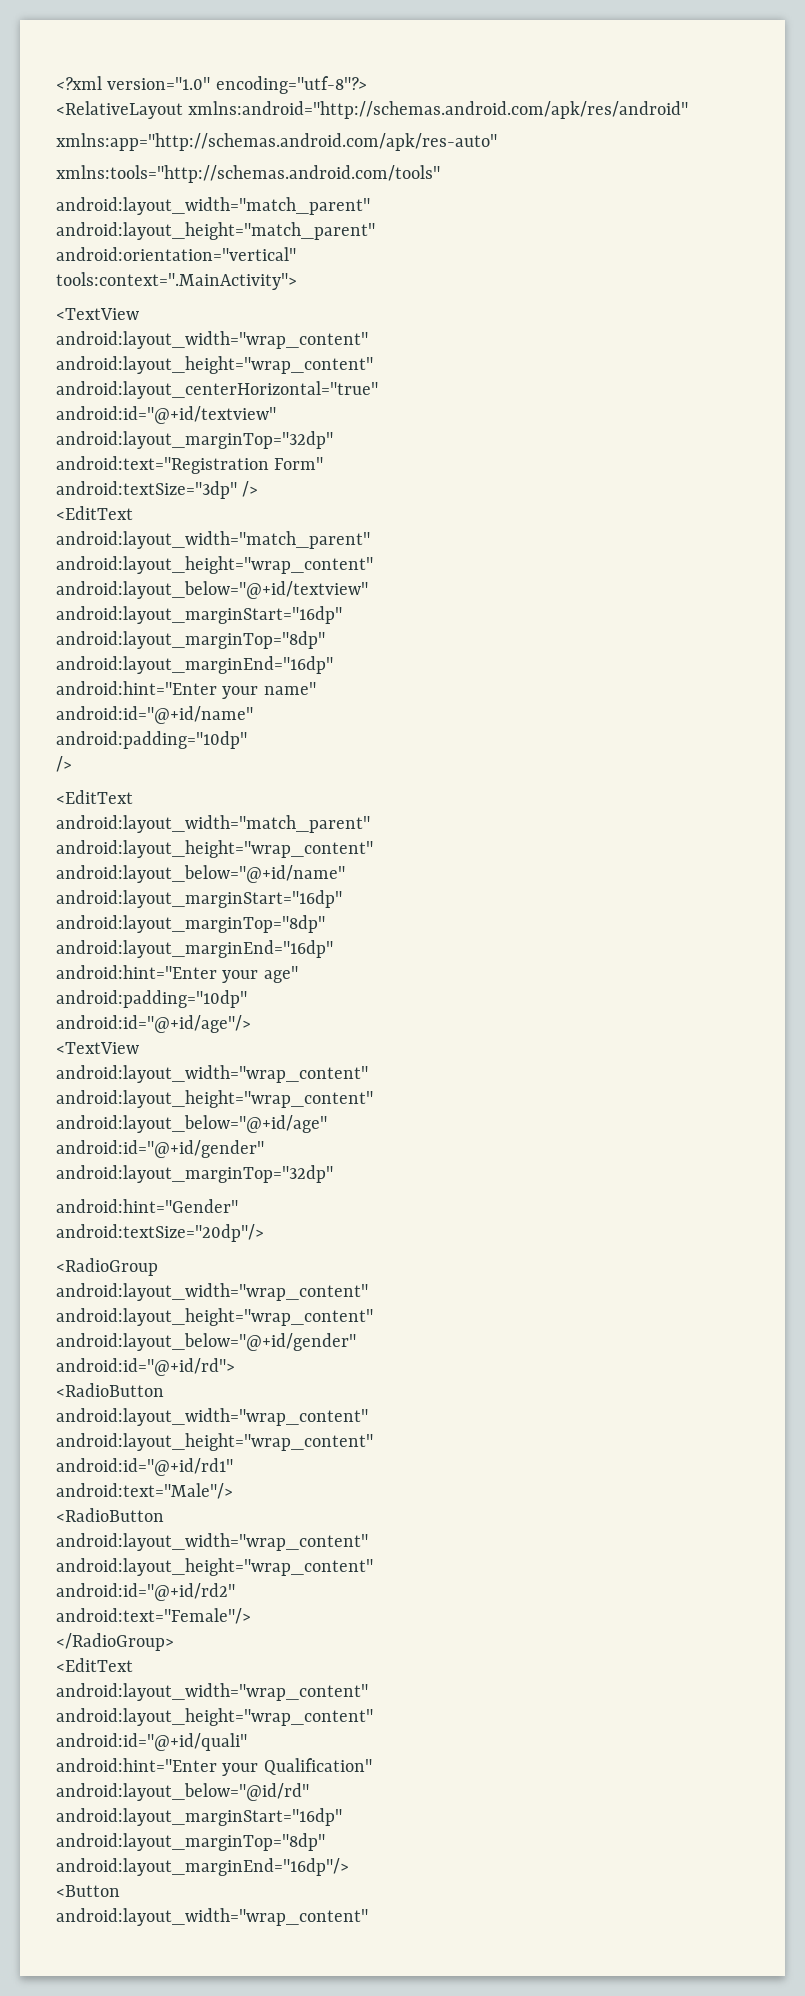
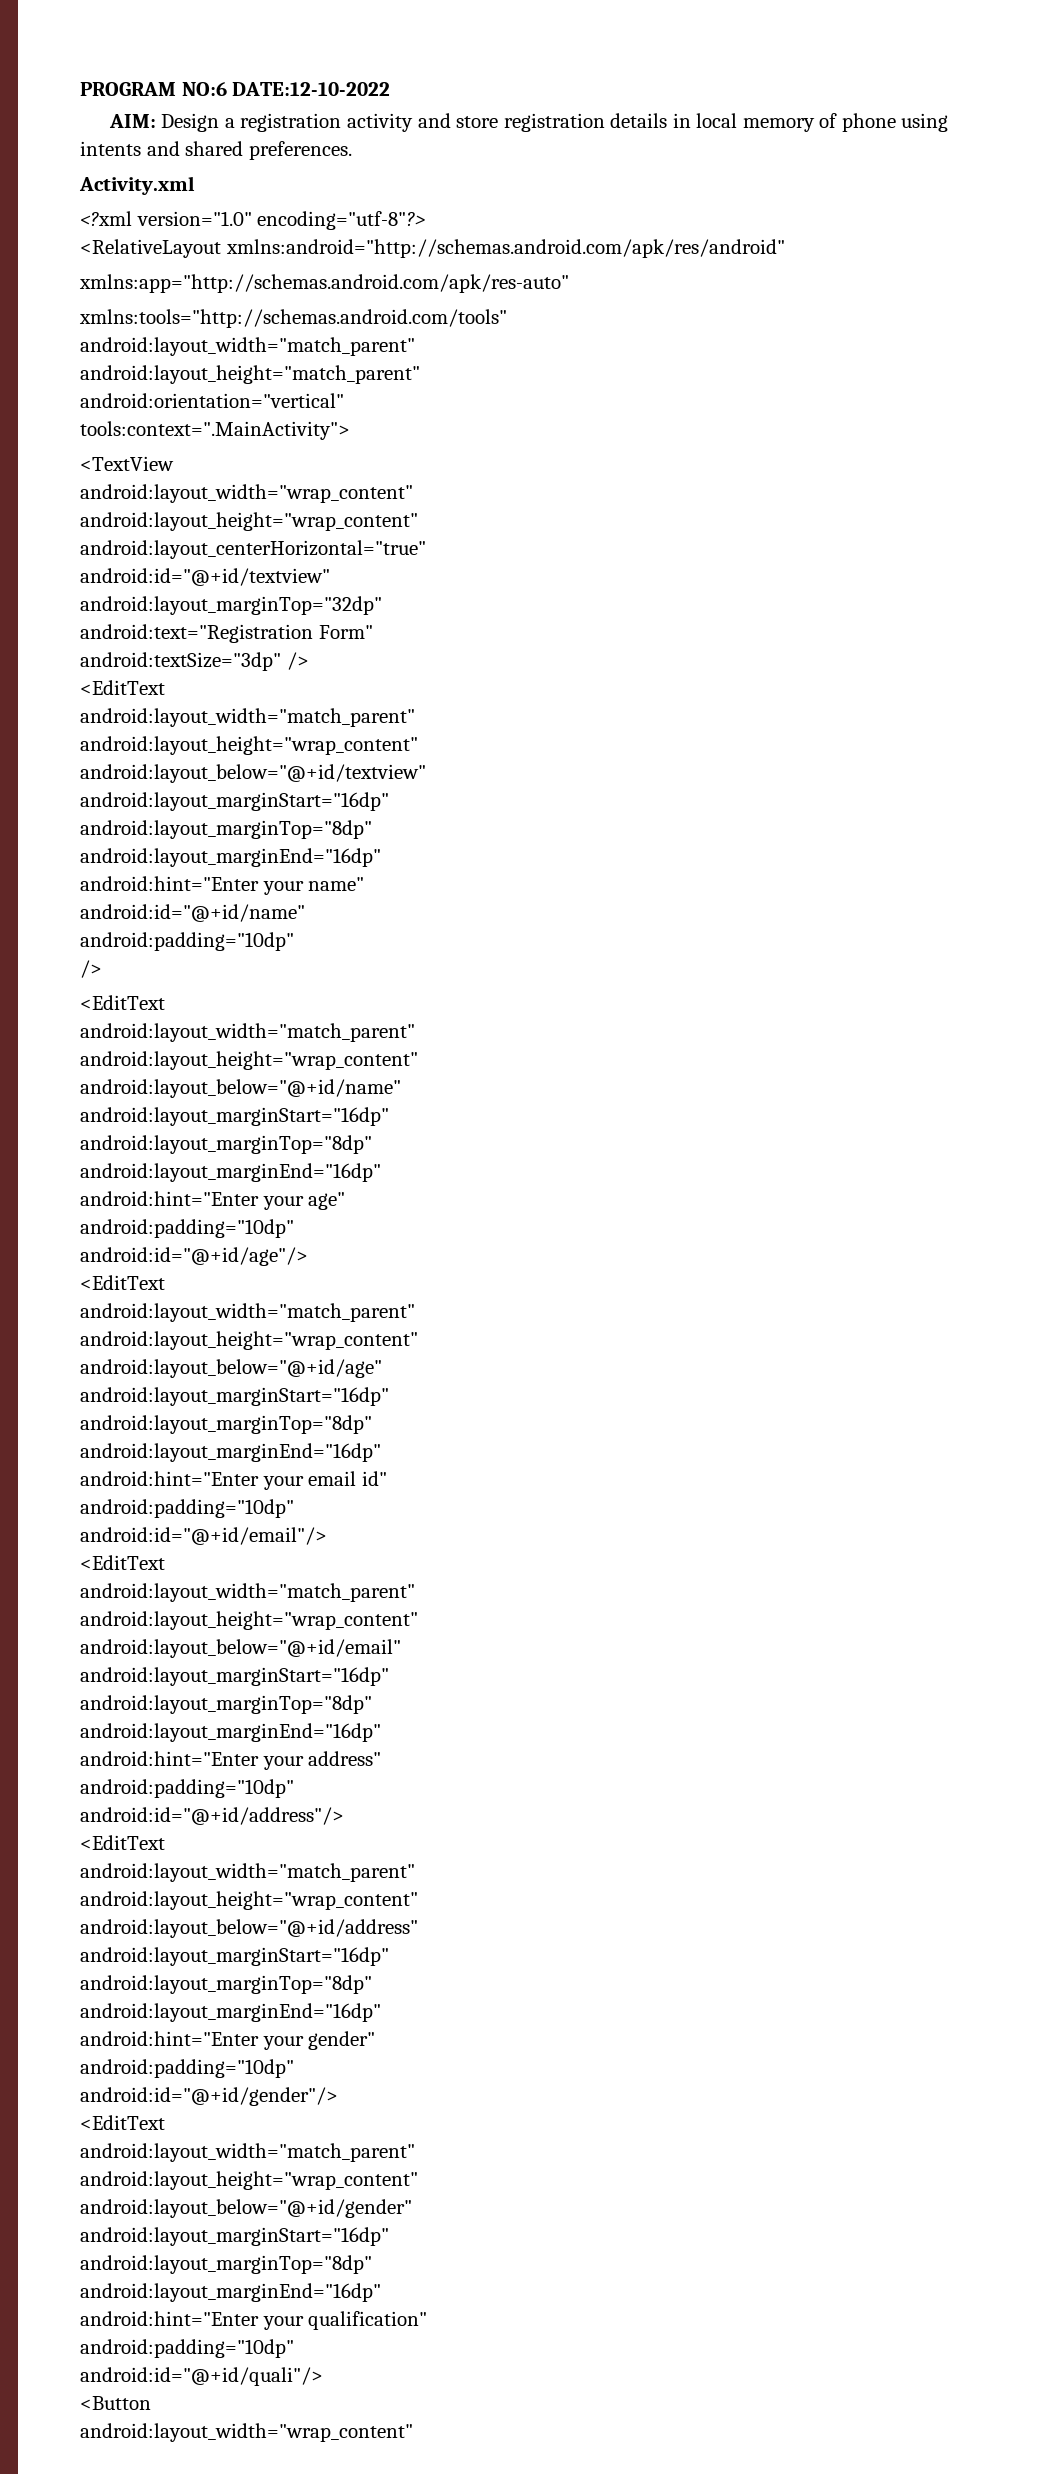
(56, 83) none -> [80,82,391,96] [108,113,949,132] [80,141,352,160] [79,176,195,195] PROGRAM NO:6 DATE:12-10-2022 // AIM: Design a registration activity and store registration details in local memory of phone using intents and shared preferences. // Activity.xml //
[56,1042,139,1054] [56,1065,368,1083] <TextView // android:layout_width="wrap_content" -> [80,1275,165,1290] [80,1303,415,1322] <EditText // android:layout_width="match_parent"
[56,1140,264,1158] [56,1165,333,1183] [56,1199,238,1213] [56,1224,264,1242] [56,1258,158,1276] [56,1283,368,1301] [56,1308,373,1326] [56,1333,356,1351] [56,1358,235,1376] [56,1383,164,1397] [56,1408,368,1426] [56,1433,373,1451] [56,1458,233,1476] [56,1483,233,1499] [56,1508,164,1522] [56,1533,368,1551] [56,1558,373,1576] [56,1583,235,1601] [56,1608,251,1624] [56,1633,174,1651] [56,1658,133,1672] [56,1683,368,1701] [56,1708,373,1726] [56,1733,247,1751] [56,1758,372,1776] [56,1783,309,1801] [56,1808,342,1826] [56,1833,325,1851] [56,1858,349,1876] android:id="@+id/gender" // android:layout_marginTop="32dp" // android:hint="Gender" // android:textSize="20dp"/> // <RadioGroup // android:layout_width="wrap_content" // android:layout_height="wrap_content" // android:layout_below="@+id/gender" // android:id="@+id/rd"> // <RadioButton // android:layout_width="wrap_content" // android:layout_height="wrap_content" // android:id="@+id/rd1" // android:text="Male"/> // <RadioButton // android:layout_width="wrap_content" // android:layout_height="wrap_content" // android:id="@+id/rd2" // android:text="Female"/> // </RadioGroup> // <EditText // android:layout_width="wrap_content" // android:layout_height="wrap_content" // android:id="@+id/quali" // android:hint="Enter your Qualification" // android:layout_below="@id/rd" // android:layout_marginStart="16dp" // android:layout_marginTop="8dp" // android:layout_marginEnd="16dp"/> -> [80,1387,389,1406] [80,1415,372,1434] [80,1443,381,1462] [80,1471,387,1490] [80,1499,294,1518] [80,1527,327,1545] [80,1555,165,1570] [80,1583,415,1602] [80,1611,418,1630] [80,1639,401,1658] [80,1667,389,1686] [80,1695,372,1714] [80,1723,381,1742] [80,1751,382,1770] [80,1779,294,1798] [80,1807,344,1825] [80,1835,165,1850] [80,1863,415,1882] [80,1891,418,1910] [80,1919,418,1938] [80,1947,389,1966] [80,1975,372,1994] [80,2003,381,2022] [80,2031,376,2050] [80,2059,294,2078] [80,2087,338,2106] [80,2115,165,2130] [80,2143,415,2162] [80,2171,418,2190] [80,2199,412,2218] [80,2227,389,2246] [80,2255,372,2274] [80,2283,381,2302] [80,2311,428,2330] [80,2339,294,2358] [80,2367,323,2386] android:layout_marginStart="16dp" // android:layout_marginTop="8dp" // android:layout_marginEnd="16dp" // android:hint="Enter your email id" // android:padding="10dp" // android:id="@+id/email"/> // <EditText // android:layout_width="match_parent" // android:layout_height="wrap_content" // android:layout_below="@+id/email" // android:layout_marginStart="16dp" // android:layout_marginTop="8dp" // android:layout_marginEnd="16dp" // android:hint="Enter your address" // android:padding="10dp" // android:id="@+id/address"/> // <EditText // android:layout_width="match_parent" // android:layout_height="wrap_content" // android:layout_below="@+id/address" // android:layout_marginStart="16dp" // android:layout_marginTop="8dp" // android:layout_marginEnd="16dp" // android:hint="Enter your gender" // android:padding="10dp" // android:id="@+id/gender"/> // <EditText // android:layout_width="match_parent" // android:layout_height="wrap_content" // android:layout_below="@+id/gender" // android:layout_marginStart="16dp" // android:layout_marginTop="8dp" // android:layout_marginEnd="16dp" // android:hint="Enter your qualification" // android:padding="10dp" // android:id="@+id/quali"/>

